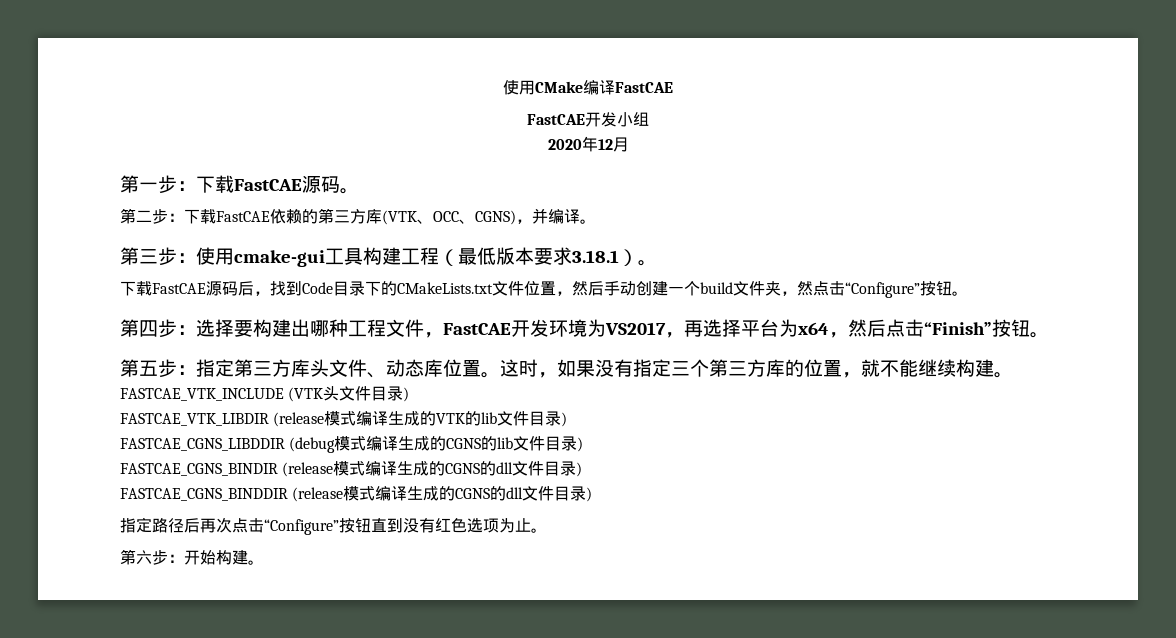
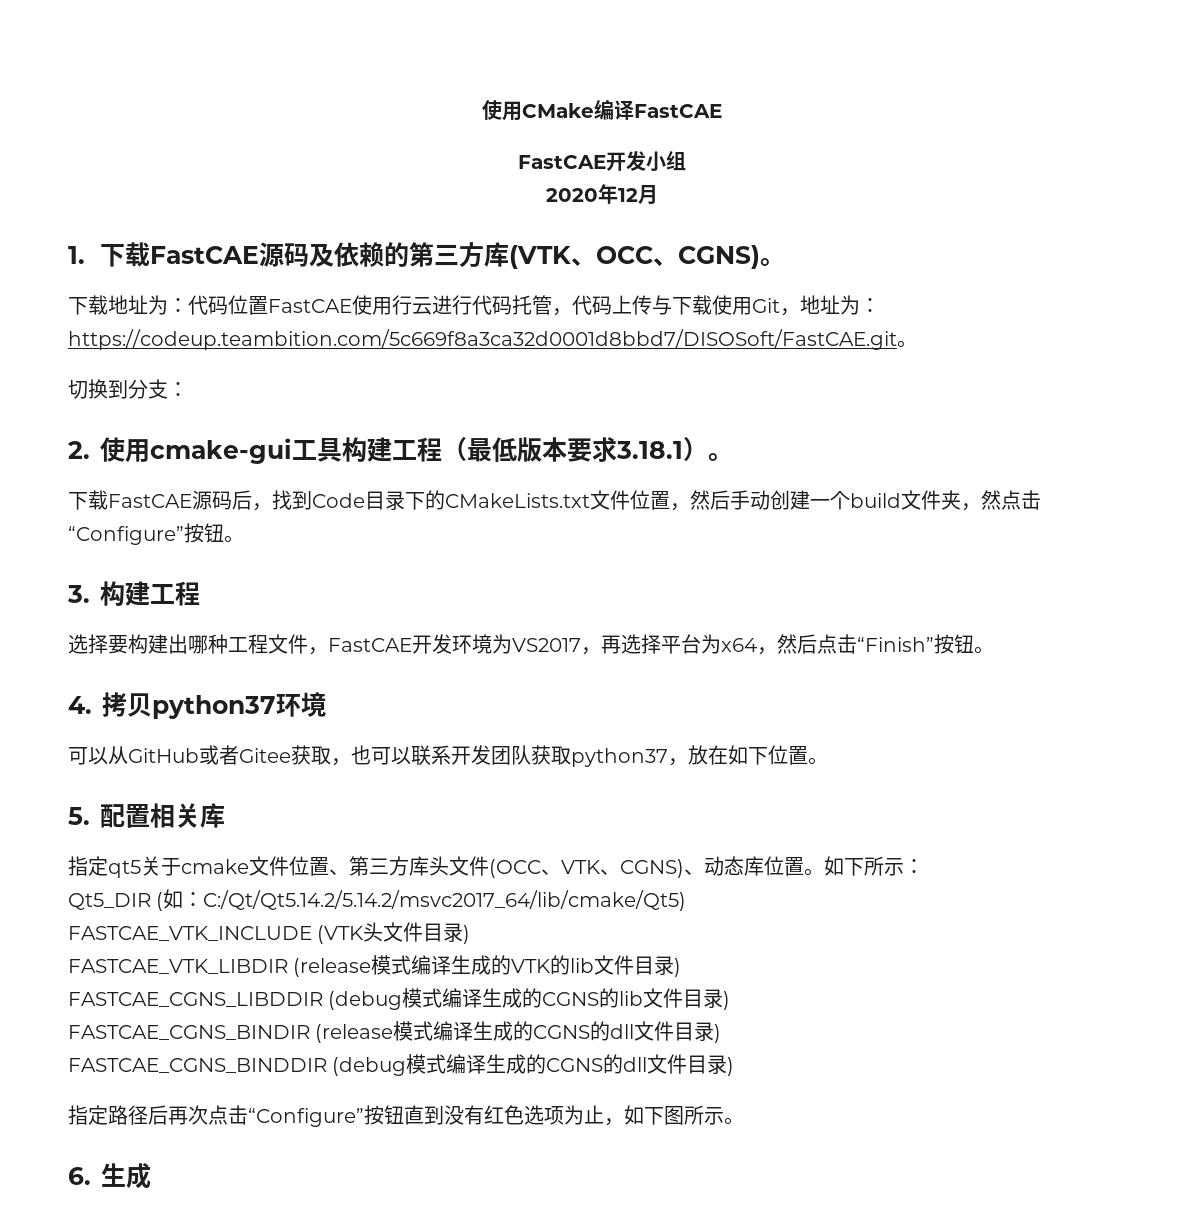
[120,175,359,194] [120,208,270,224] 第一步：下载FastCAE源码。 // 第二步：下载FastCAE -> [68,242,334,267] 1.下载FastCAE源码及
[516,208,596,224] [120,247,196,266] ，并编译。 // 第三步： -> [759,258,785,266] [68,295,880,316] [68,329,917,350] [68,379,188,399] [68,441,90,459] 。 // 下载地址为：代码位置FastCAE使用行云进行代码托管，代码上传与下载使用Git，地址为：https://codeup.teambition.com/5c669f8a3ca32d0001d8bbd7/DISOSoft/FastCAE.git。 // 切换到分支： // 2.
[120,319,196,338] 第四步： -> [67,581,200,606] 3.构建工程 //
[120,359,1013,378] 第五步：指定第三方库头文件、动态库位置。这时，如果没有指定三个第三方库的位置，就不能继续构建。 -> [68,692,326,719] [68,745,828,767] [68,803,225,828] [68,856,924,878] [68,889,687,911] 4.拷贝python37环境 // 可以从GitHub或者Gitee获取，也可以联系开发团队获取python37，放在如下位置。 // 5.配置相关库 // 指定qt5关于cmake文件位置、第三方库头文件(OCC、VTK、CGNS)、动态库位置。如下所示： // Qt5_DIR (如：C:/Qt/Qt5.14.2/5.14.2/msvc2017_64/lib/cmake/Qt5)
[292,487,344,502] (release -> [332,1057,407,1076] (debug
[531,528,547,533] [120,549,264,565] 。 // 第六步：开始构建。 -> [604,1105,744,1126] [68,1163,151,1189] ，如下图所示。 // 6.生成

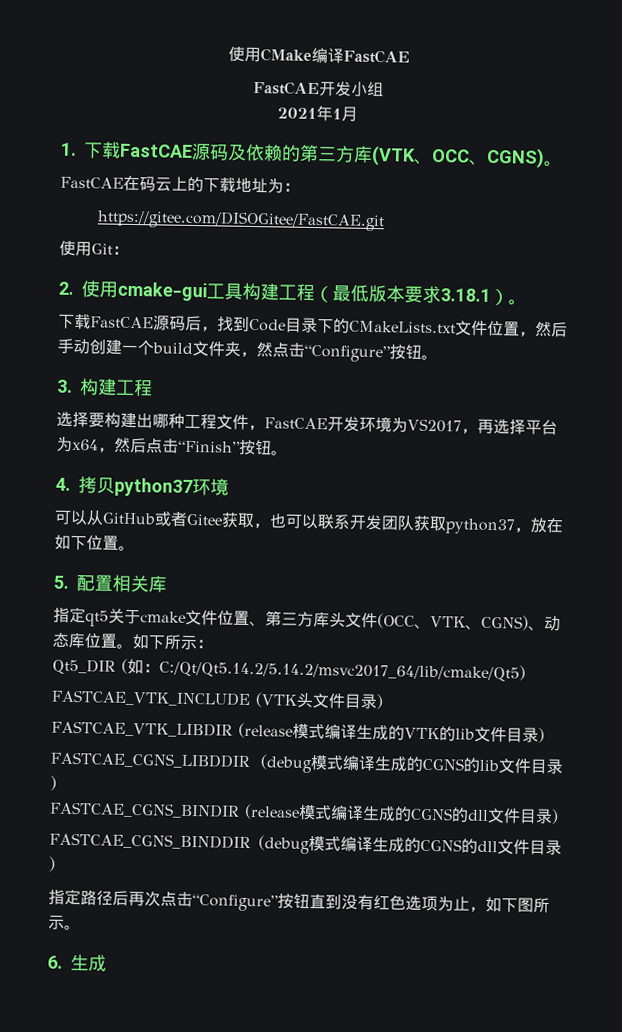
[546,184,638,204] 2020年12 -> [277,105,342,122] 2021年1
(785, 262) none -> [60,175,204,193] FastCAE在码云上的
[188,295,880,316] [68,329,917,350] [68,379,168,399] 代码位置FastCAE使用行云进行代码托管，代码上传与下载使用Git，地址为：https://codeup.teambition.com/5c669f8a3ca32d0001d8bbd7/DISOSoft/FastCAE.git。 // 切换到分支 -> [97,209,386,232] [59,240,113,257] // https://gitee.com/DISOGitee/FastCAE.git // 使用Git

